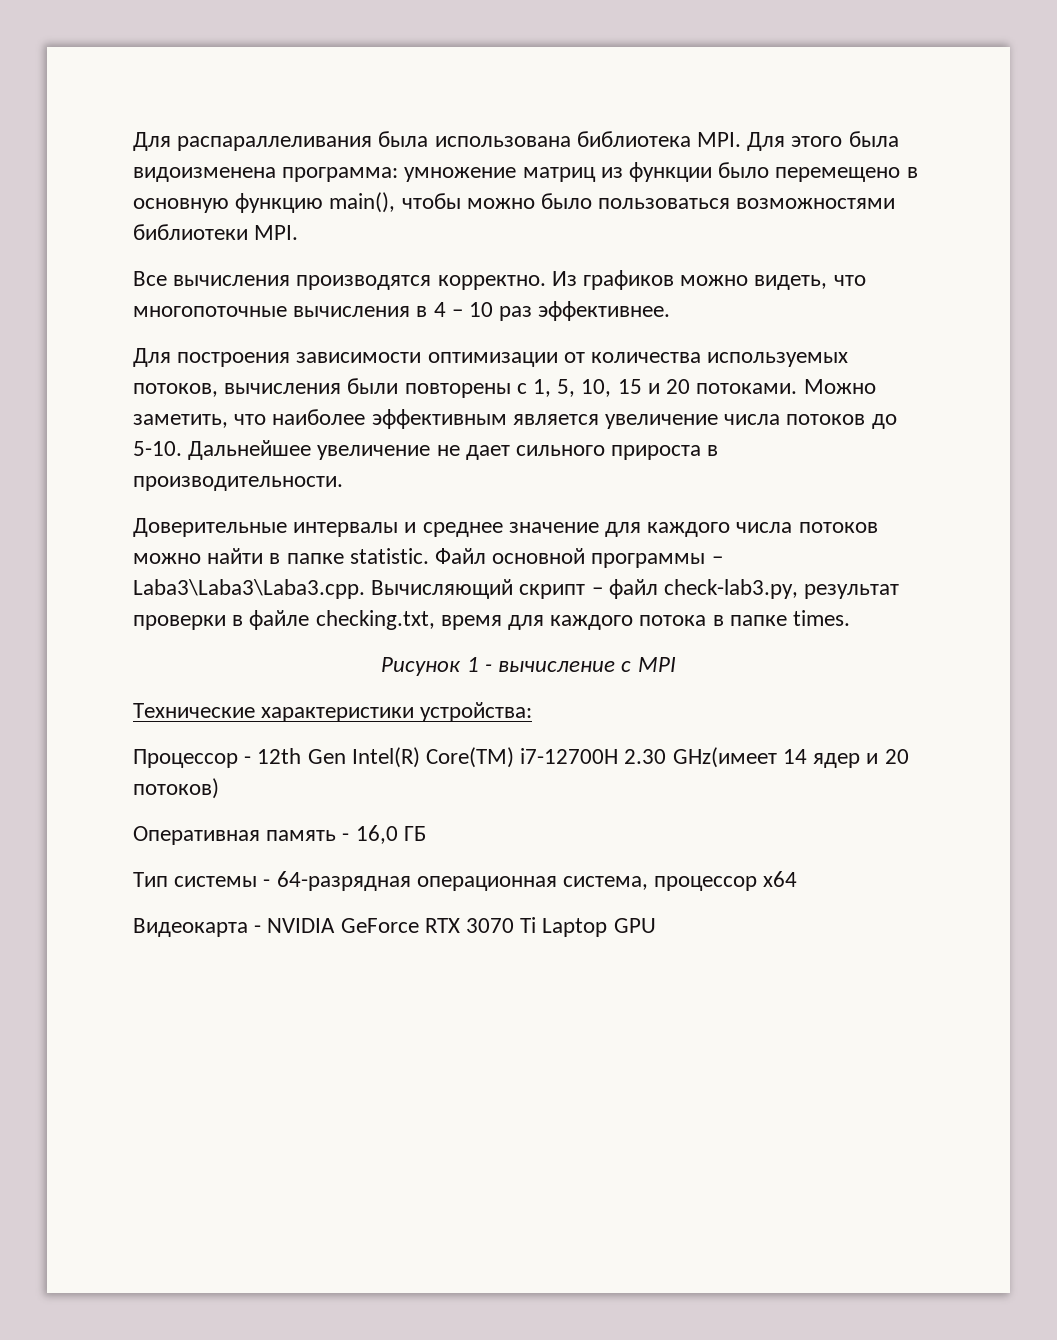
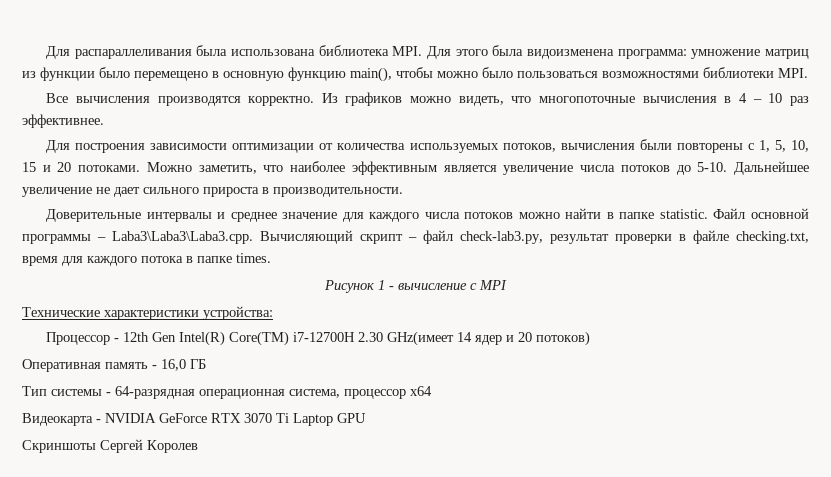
(656, 925) none -> [22,439,198,453] // Скриншоты Сергей Королев

